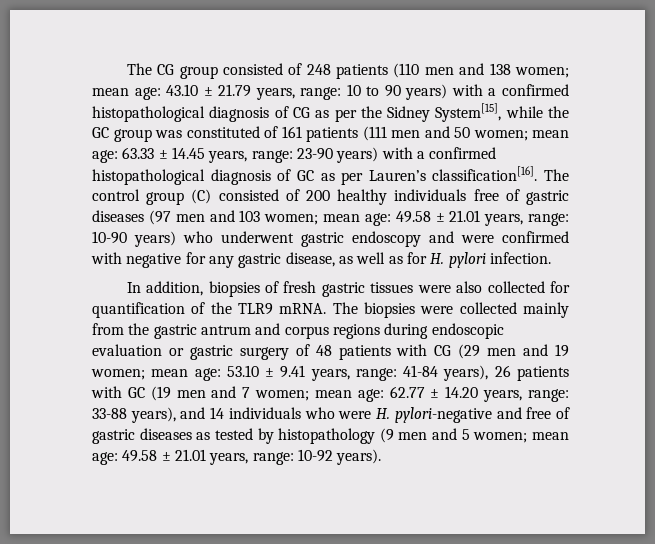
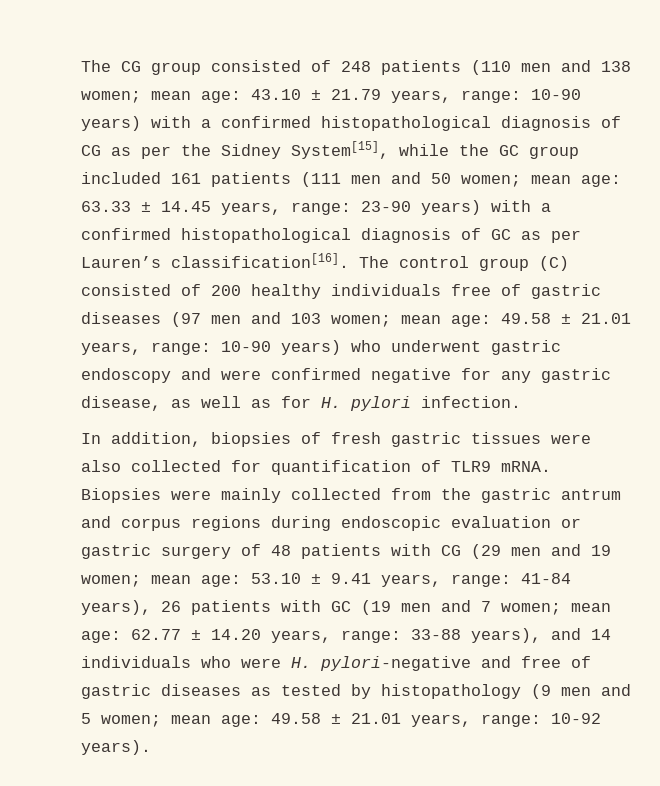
[346,84,401,97] 10 to 90 -> [531,89,581,100] 10-90
[155,126,278,138] was constituted of -> [81,172,161,184] included
[91,252,122,264] with -> (361, 374) none
[210,302,232,314] the -> (441, 466) none
[332,302,569,318] The biopsies were collected mainly -> [81,488,381,503] Biopsies were mainly collected

